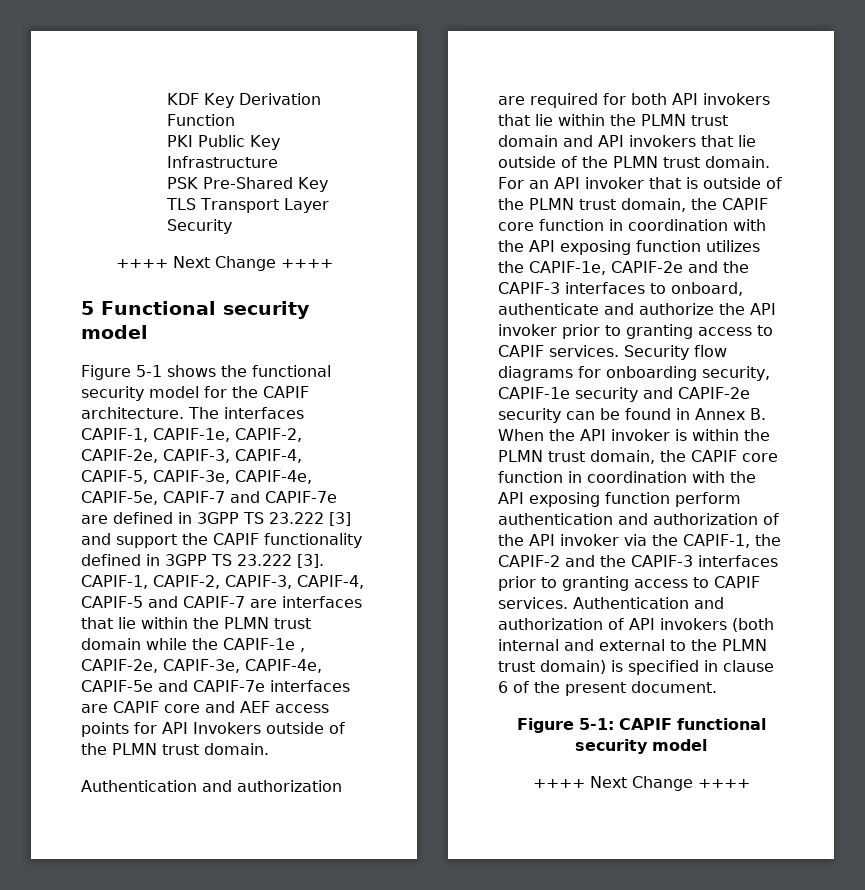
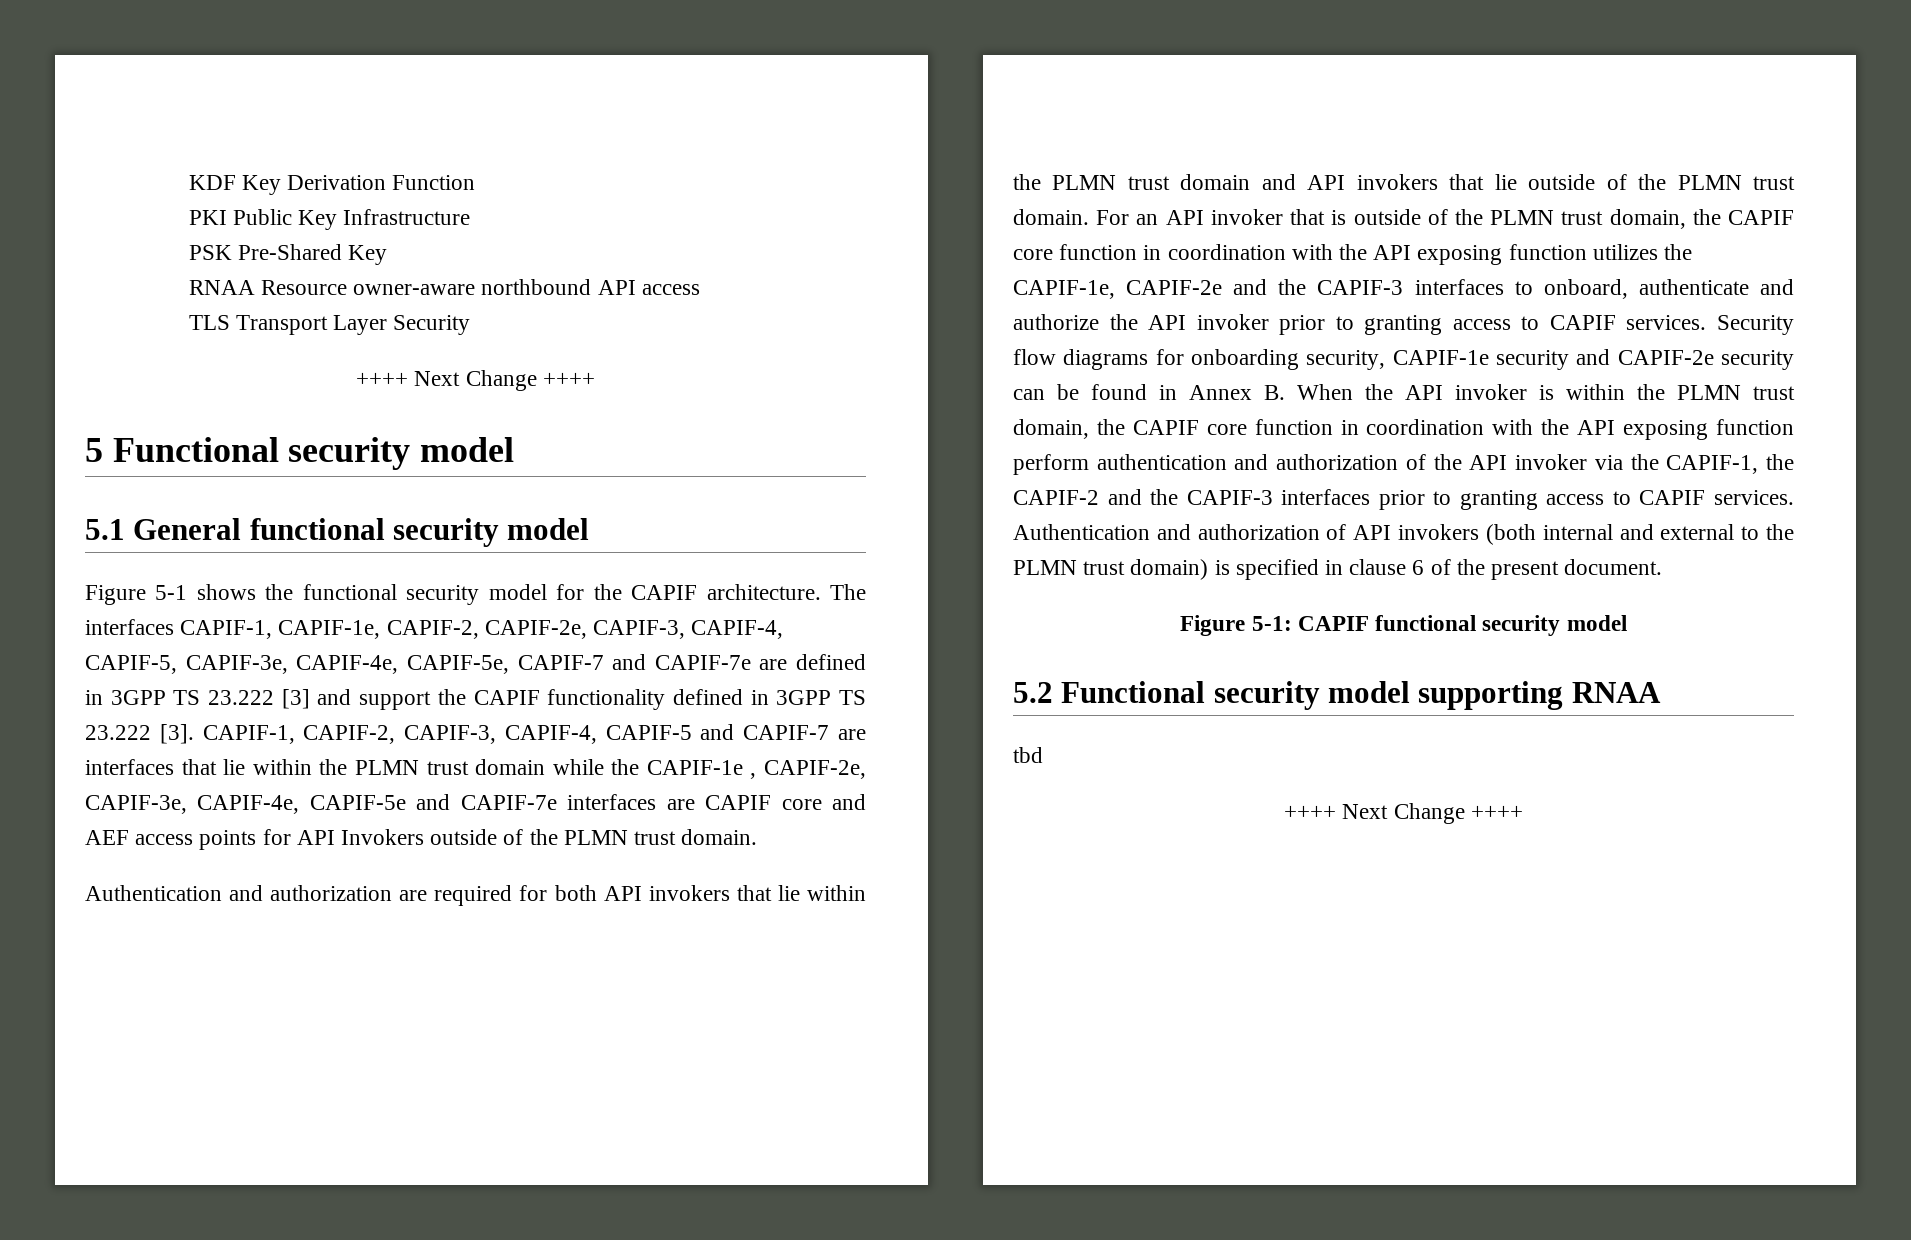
(328, 184) none -> [188,279,700,295] // RNAA Resource owner-aware northbound API access
(148, 332) none -> [85,518,590,547] // 5.1 General functional security model
(707, 745) none -> [1013,681,1661,710] [1013,747,1043,763] // 5.2 Functional security model supporting RNAA // tbd

